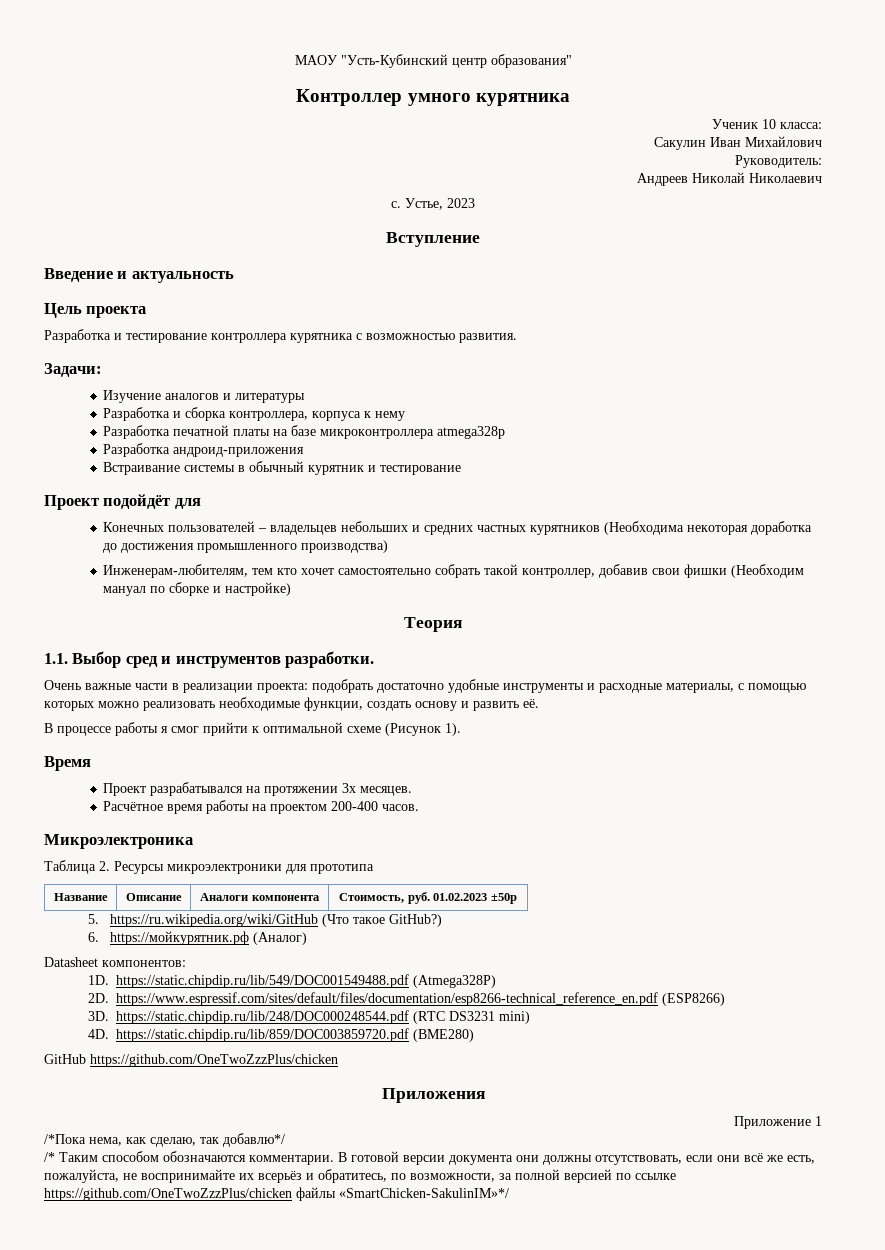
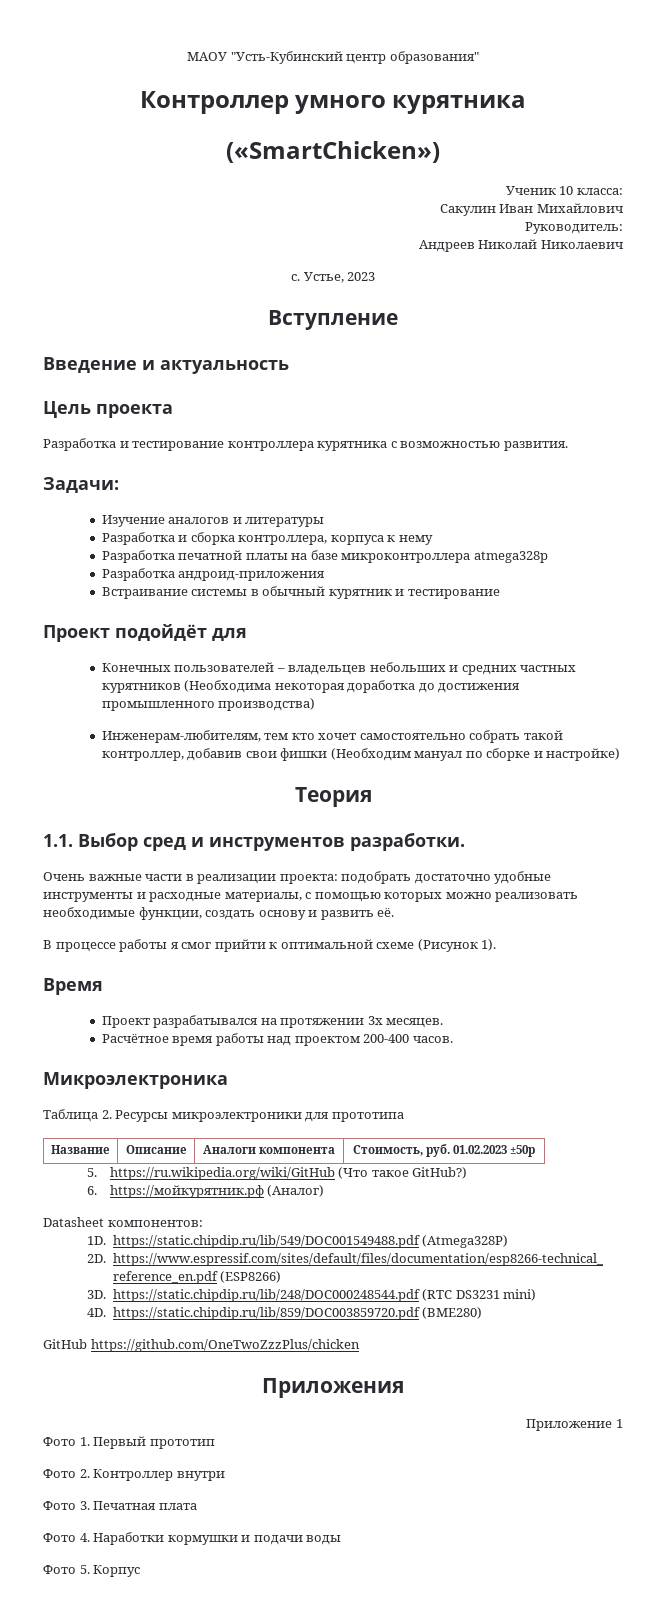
(570, 99) none -> [226,141,440,163] // («SmartChicken»)
[252,804,268,811] на -> [267,1036,292,1046] над
[44,1133,285,1147] [44,1151,815,1165] [44,1169,676,1183] [44,1187,509,1201] /*Пока нема, как сделаю, так добавлю*/ // /* Таким способом обозначаются комментарии. В готовой версии документа они должны отсутствовать, если они всё же есть, пожалуйста, не воспринимайте их всерьёз и обратитесь, по возможности, за полной версией по ссылке https://github.com/OneTwoZzzPlus/chicken файлы «SmartChicken-SakulinIM»*/ -> [43,1436,215,1449] [43,1469,225,1481] [43,1501,197,1510] [43,1532,342,1545] [43,1565,141,1577] Фото 1. Первый прототип // Фото 2. Контроллер внутри // Фото 3. Печатная плата // Фото 4. Наработки кормушки и подачи воды // Фото 5. Корпус

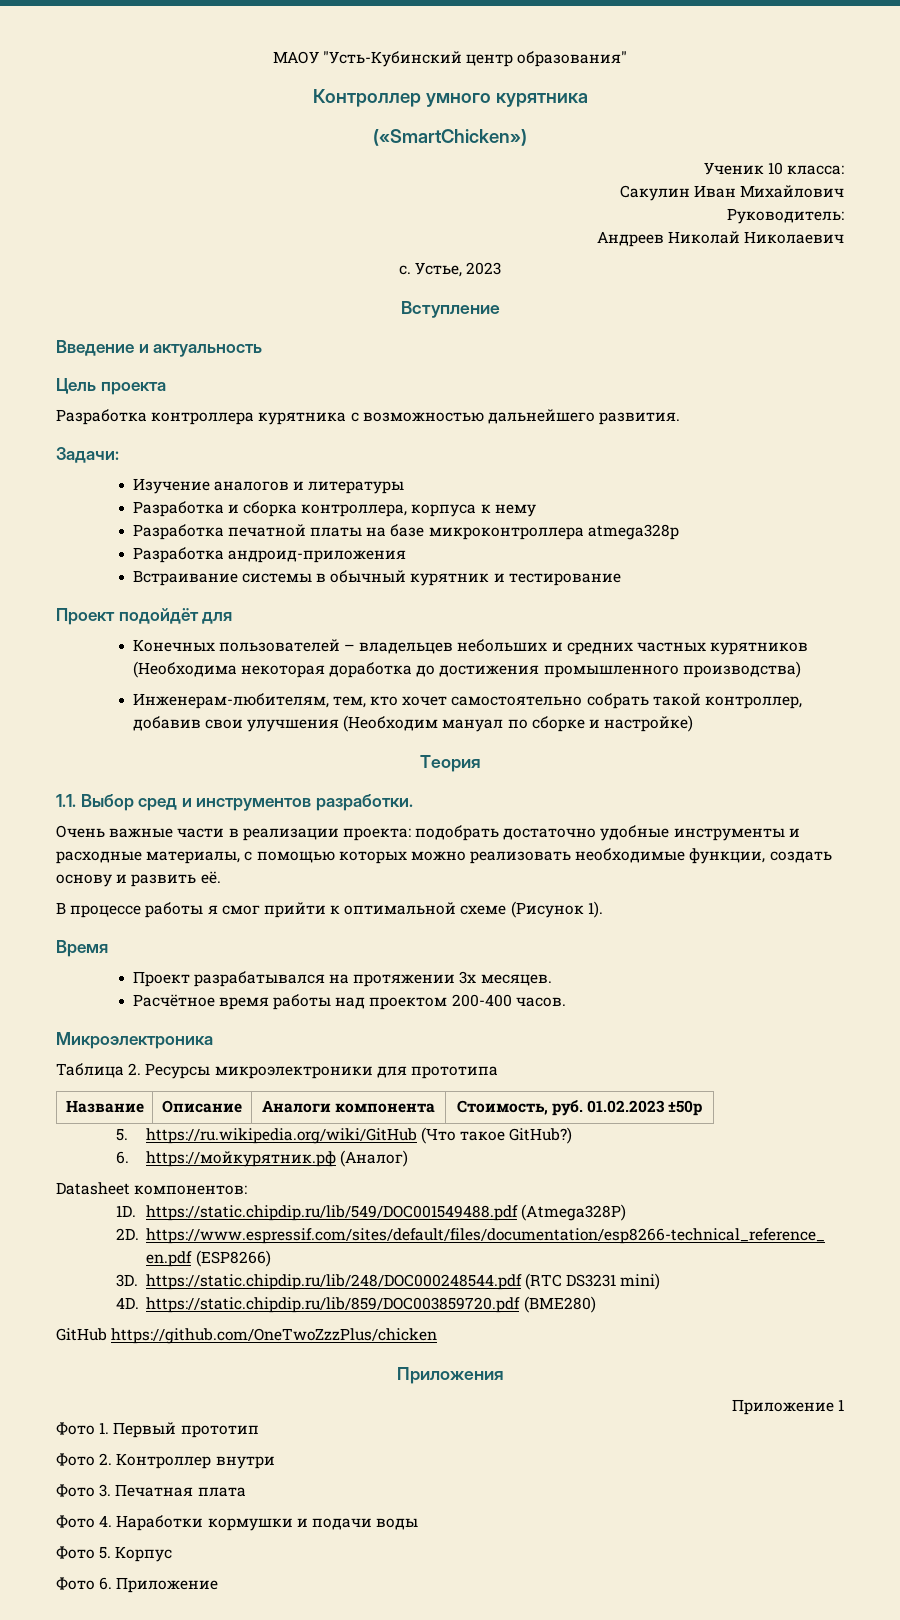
[119,441,225,451] и тестирование -> (147, 417) none
(501, 444) none -> [487,409,595,424] дальнейшего
[264,733,289,740] тем -> [332,696,366,708] тем,
[280,748,328,761] фишки -> [247,719,340,732] улучшения
(141, 1571) none -> [56,1577,219,1593] // Фото 6. Приложение

